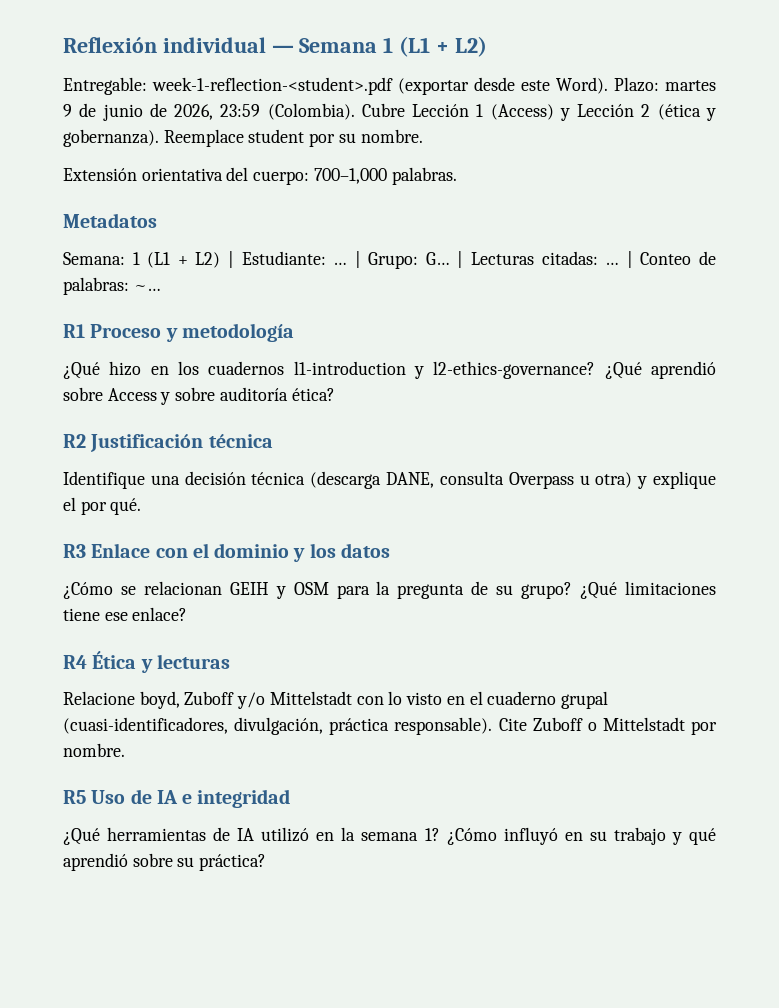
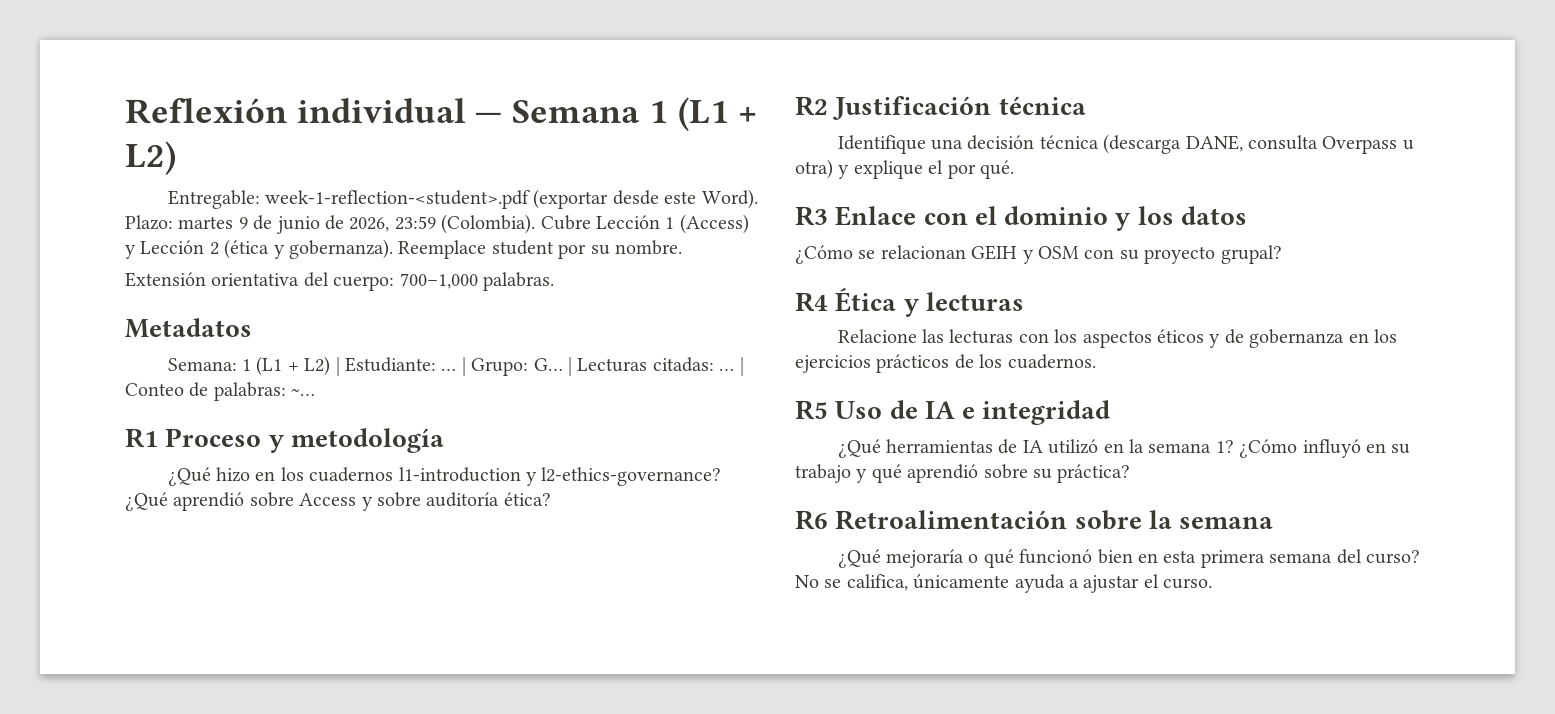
[336,581,716,599] [63,607,188,621] para la pregunta de su grupo? ¿Qué limitaciones tiene ese enlace? -> [1084,245,1282,264] con su proyecto grupal?
[139,691,608,709] [63,717,717,735] [63,743,125,757] boyd, Zuboff y/o Mittelstadt con lo visto en el cuaderno grupal (cuasi-identificadores, divulgación, práctica responsable). Cite Zuboff o Mittelstadt por nombre. -> [921,329,1397,348] [795,354,1096,373] las lecturas con los aspectos éticos y de gobernanza en los ejercicios prácticos de los cuadernos.
(267, 862) none -> [795,510,1274,530] [837,549,1420,568] [795,574,1213,593] // R6 Retroalimentación sobre la semana // ¿Qué mejoraría o qué funcionó bien en esta primera semana del curso? No se califica, únicamente ayuda a ajustar el curso.

